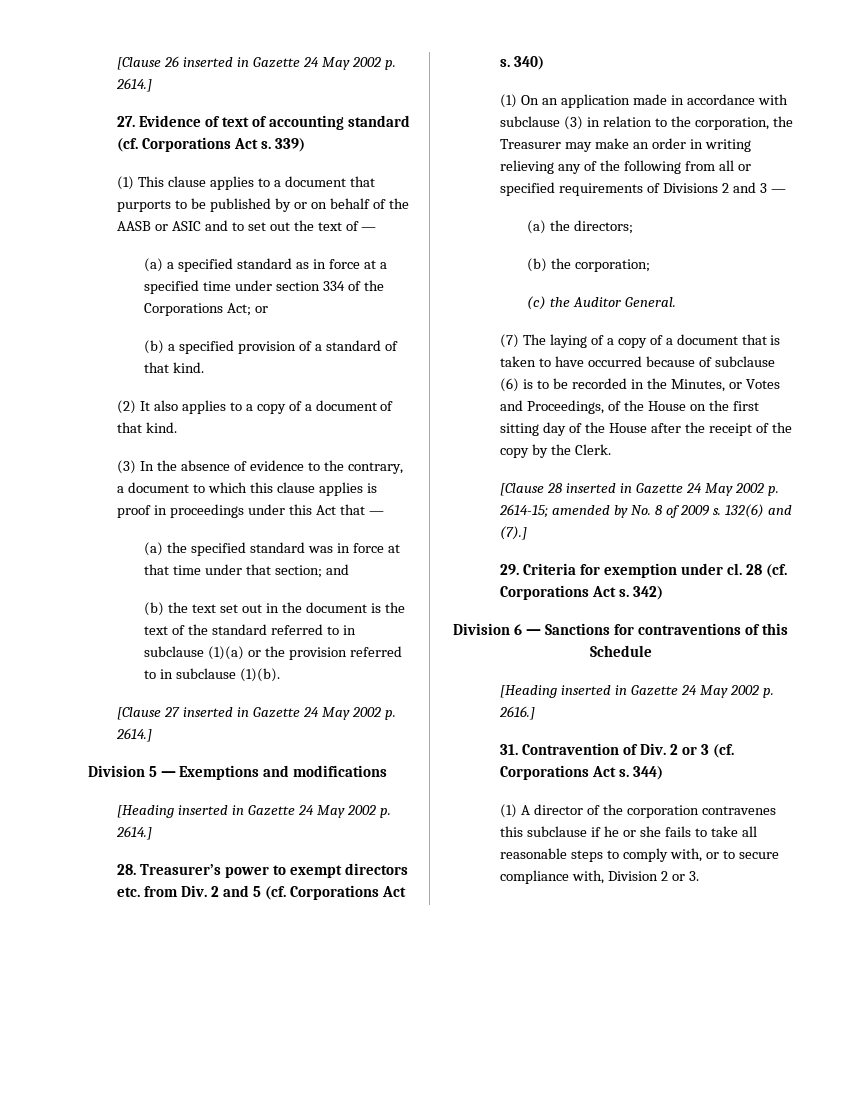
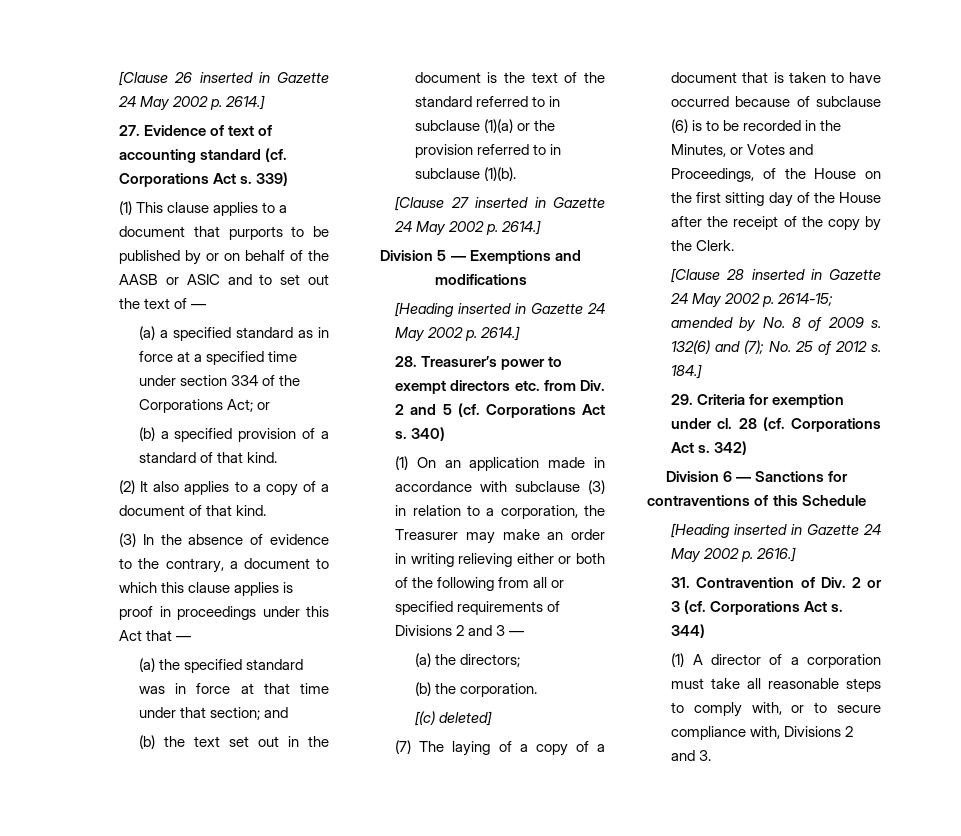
[670,116,691,127] the -> [486,508,495,516] a
[558,164,582,174] any -> [516,553,605,564] either or both
[575,259,651,272] [527,296,677,310] corporation; // (c) the Auditor General. -> [459,683,537,697] [414,711,492,726] corporation. // [(c) deleted]
[500,526,528,540] (7).] -> [744,340,881,355] [671,364,703,379] (7); No. 25 of 2012 s. 184.]
[602,804,776,818] [500,826,707,837] the corporation contravenes this subclause if he or she fails to -> [790,654,881,668] [671,678,705,689] a corporation must
[608,871,685,881] Division 2 or -> [784,726,854,737] [671,750,696,761] Divisions 2 and

